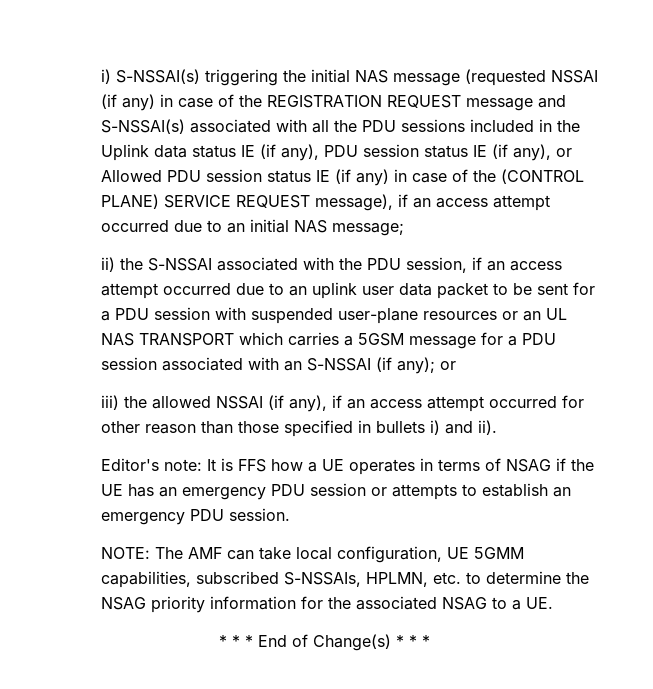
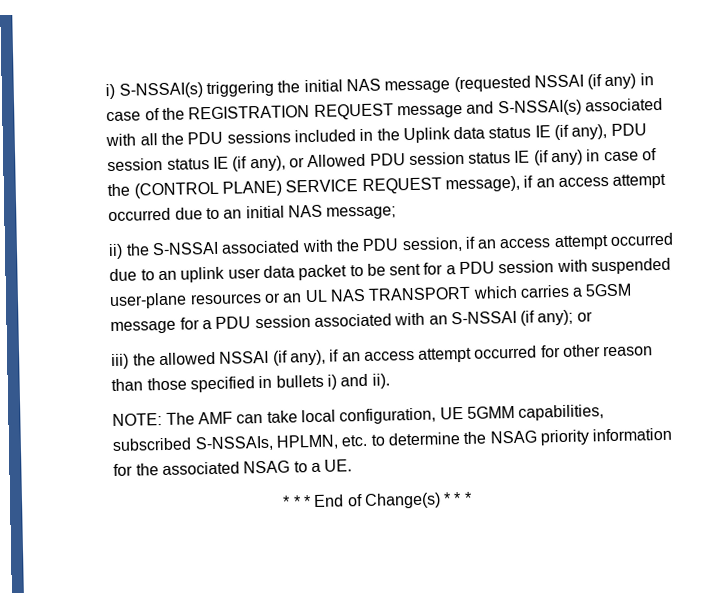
[101,458,595,475] [101,483,572,500] [101,508,291,525] // Editor's note: It is FFS how a UE operates in terms of NSAG if the UE has an emergency PDU session or attempts to establish an emergency PDU session. -> (390, 381) none

